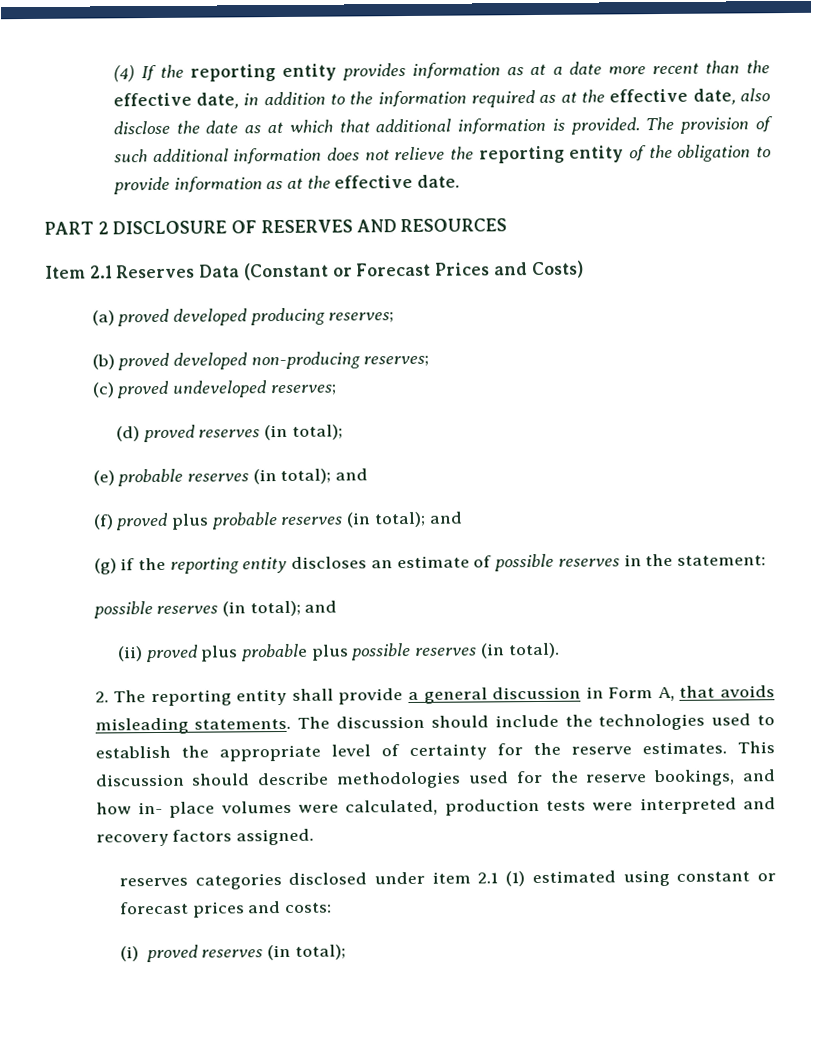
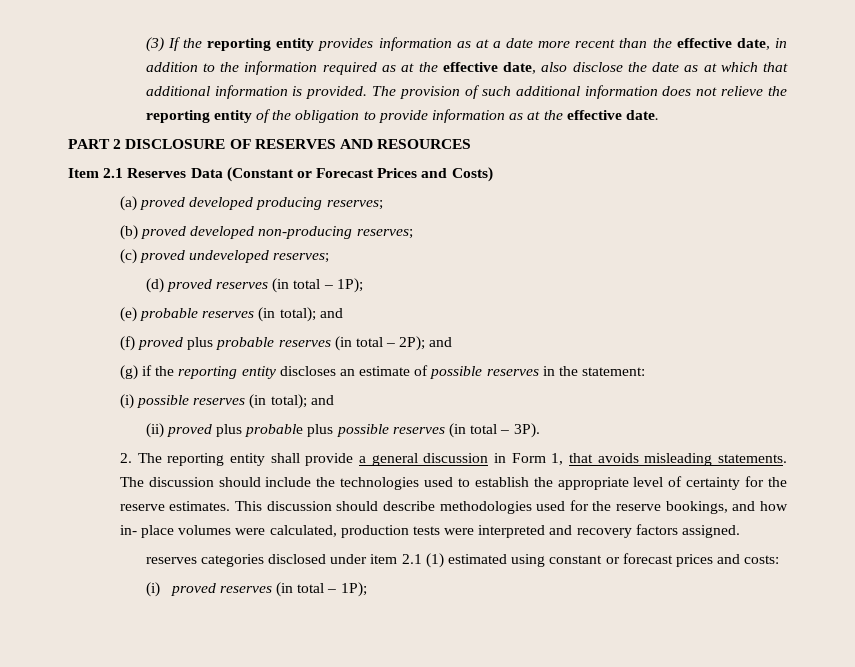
[112,65,135,83] (4) -> [145,37,164,52] (3)
[291,424,343,440] total); -> [293,278,363,293] total – 1P);
[373,511,426,528] total); -> [355,336,426,351] total – 2P);
(766, 560) none -> [119,394,134,409] (i)
[507,642,560,659] total). -> [470,423,540,438] total – 3P).
[657,686,675,702] A, -> [551,453,564,465] 1,
[294,944,346,960] total); -> [297,582,367,597] total – 1P);

